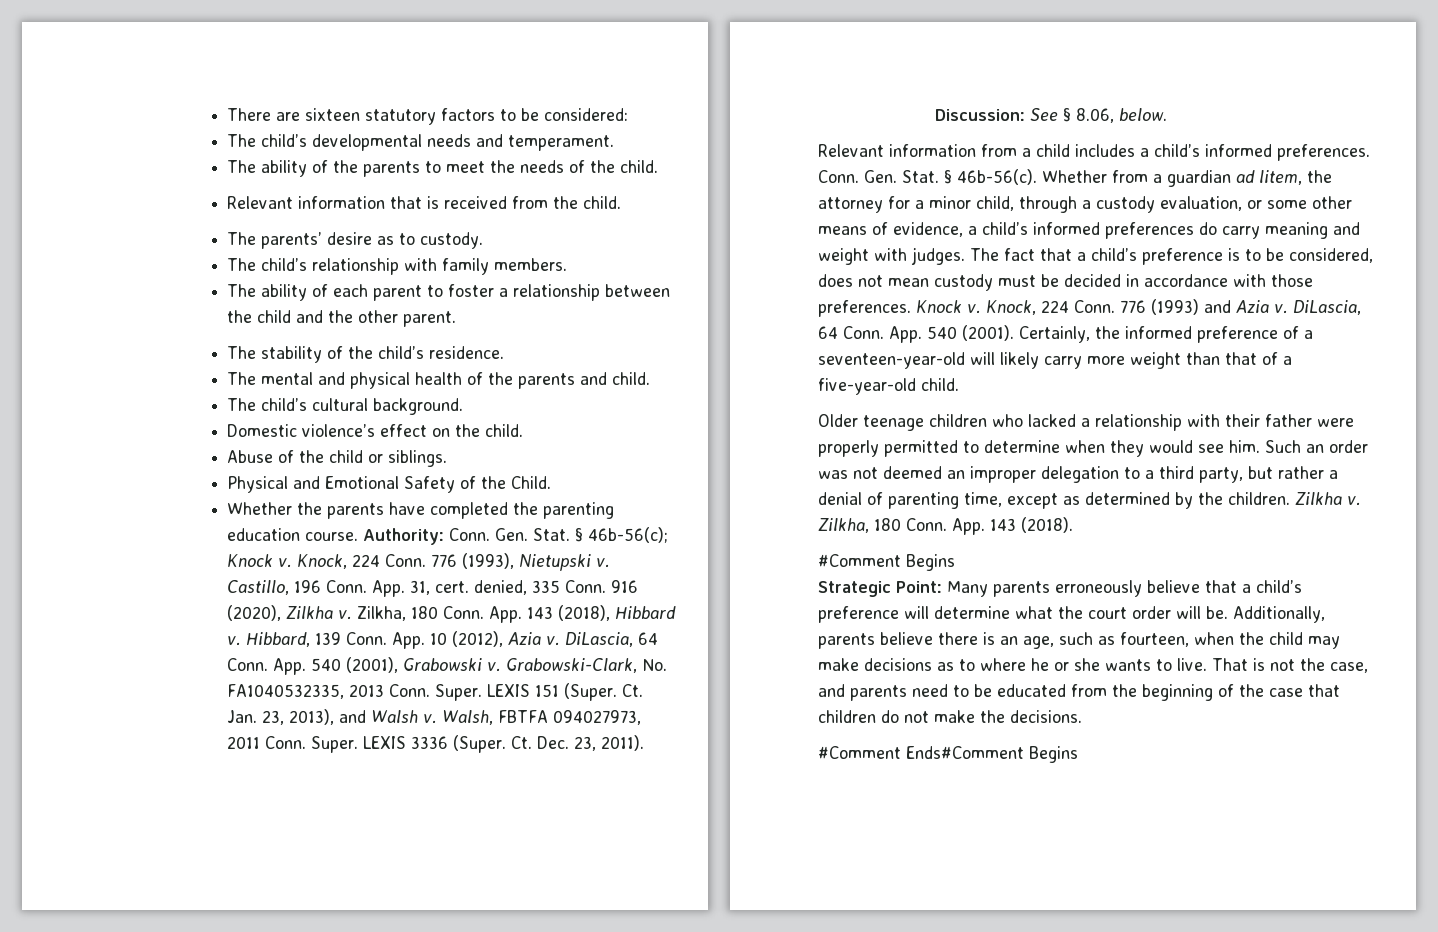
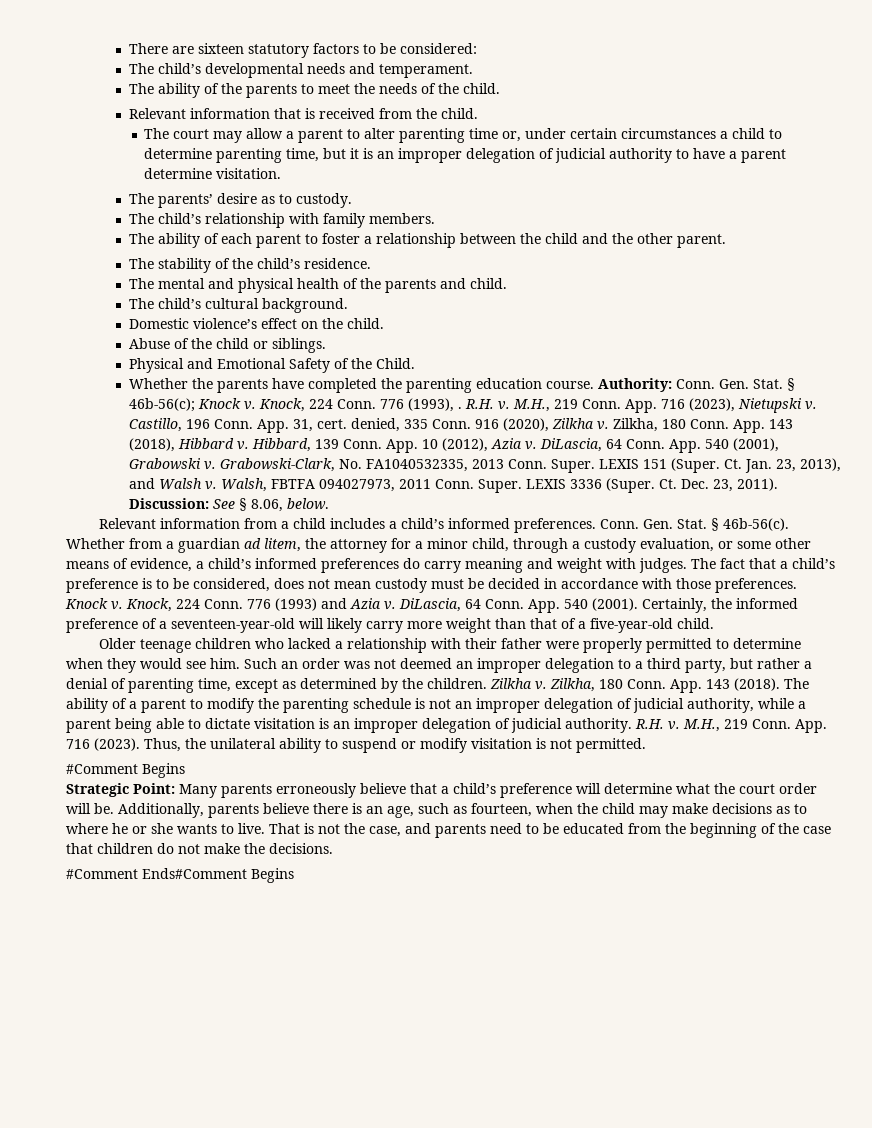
(622, 202) none -> [144,128,783,143] [144,148,787,163] [144,168,282,179] // The court may allow a parent to alter parenting time or, under certain circumstances a child to determine parenting time, but it is an improper delegation of judicial authority to have a parent determine visitation.
(515, 561) none -> [457,398,735,413] . R.H. v. M.H., 219 Conn. App. 716 (2023),
(1073, 525) none -> [784,678,809,689] [66,698,806,713] [66,718,827,733] [66,738,646,753] The ability of a parent to modify the parenting schedule is not an improper delegation of judicial authority, while a parent being able to dictate visitation is an improper delegation of judicial authority. R.H. v. M.H., 219 Conn. App. 716 (2023). Thus, the unilateral ability to suspend or modify visitation is not permitted.

